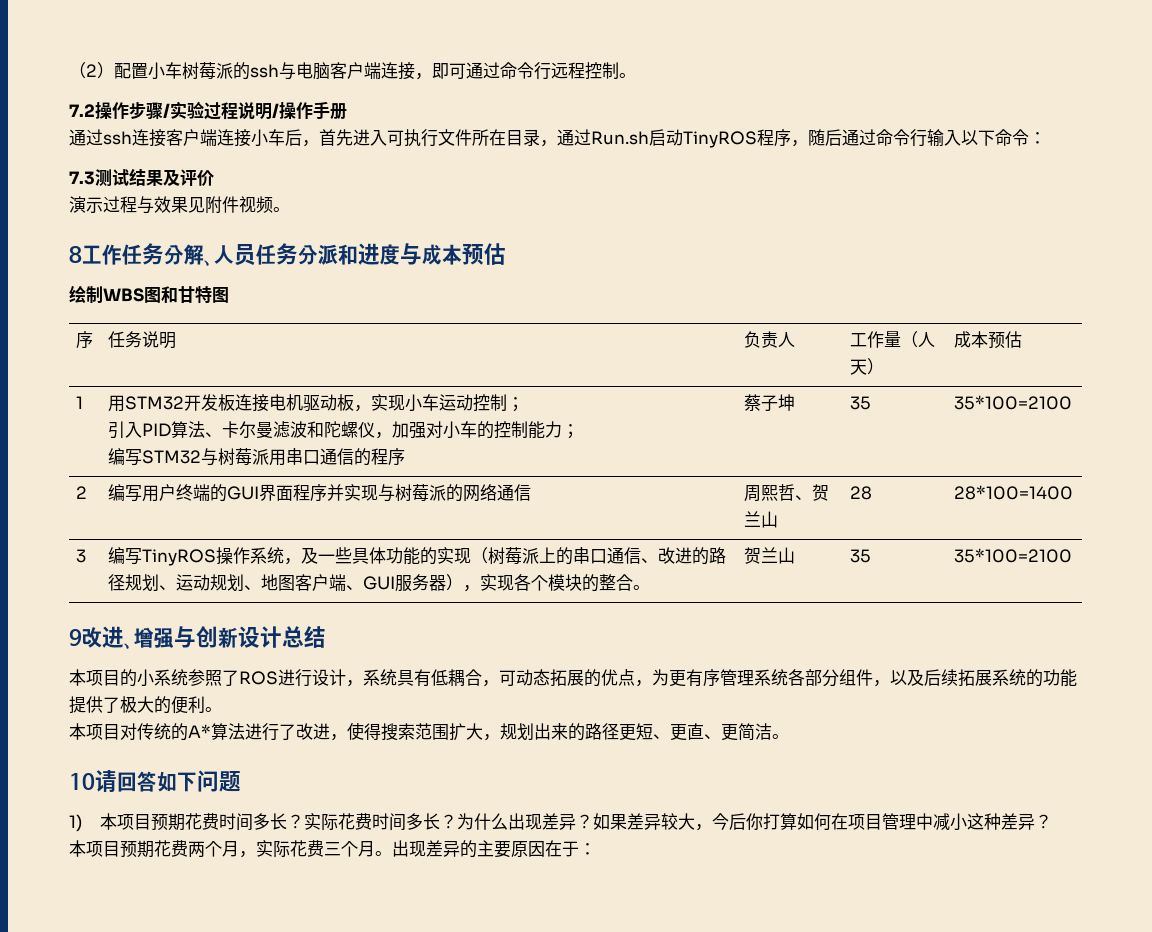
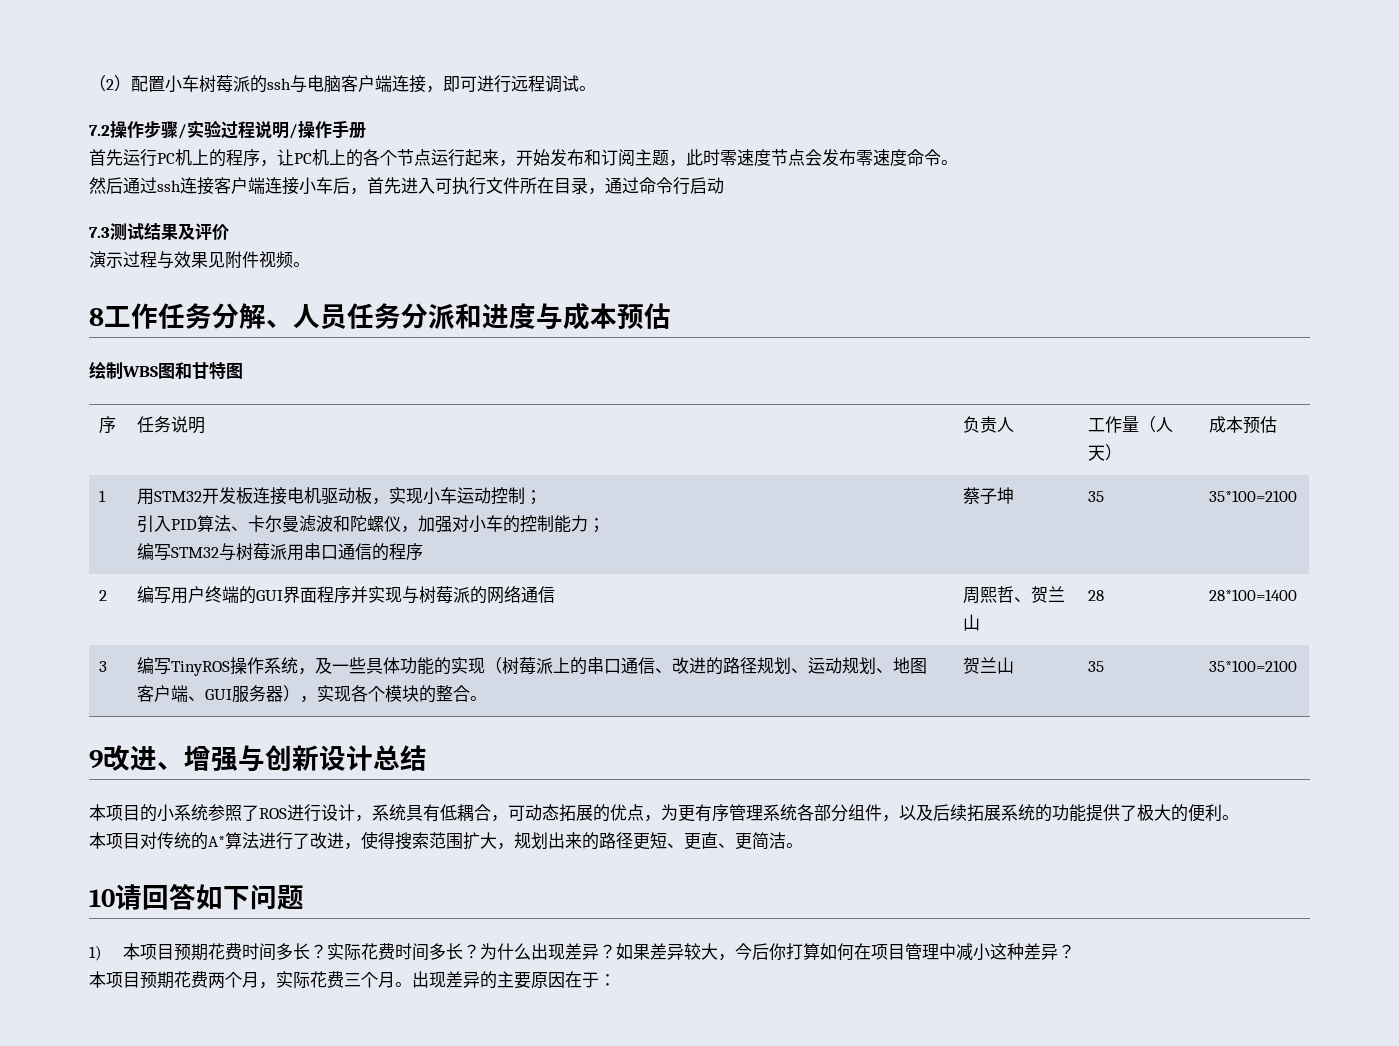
[466,62,619,80] 通过命令行远程控制 -> [477,75,579,93] 进行远程调试
(347, 111) none -> [89,149,958,167] [89,177,123,194] 首先运行PC机上的程序，让PC机上的各个节点运行起来，开始发布和订阅主题，此时零速度节点会发布零速度命令。 // 然后
[591,129,1046,148] Run.sh启动TinyROS程序，随后通过命令行输入以下命令： -> [639,177,724,195] 命令行启动

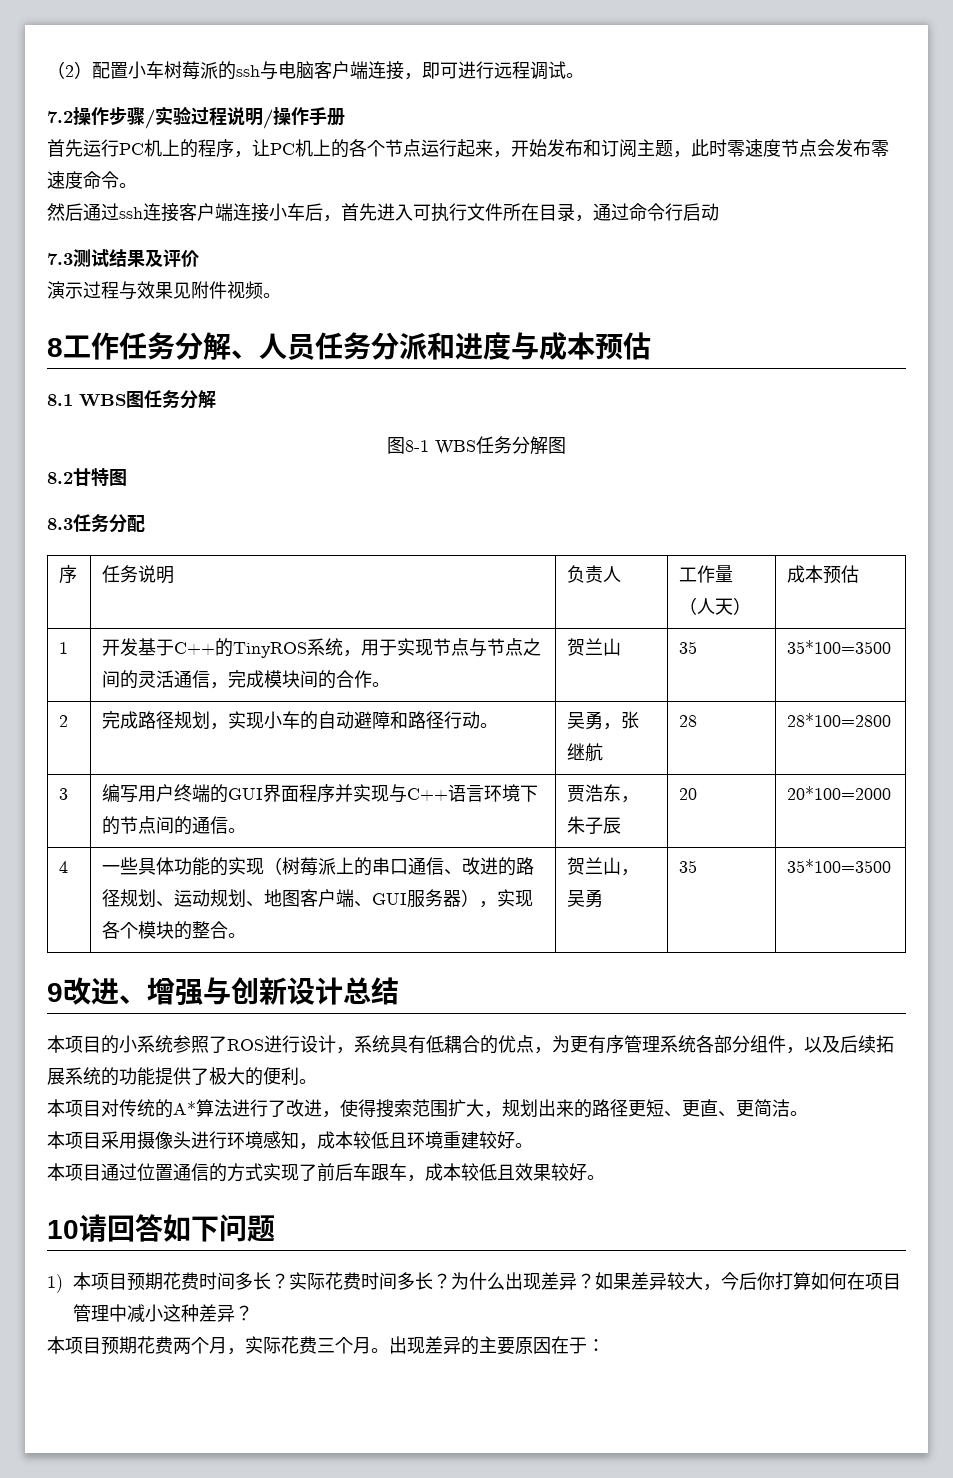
[89,361,192,379] 绘制WBS图和 -> [47,390,216,409] [387,436,566,455] [47,472,73,484] 8.1 WBS图任务分解 // 图8-1 WBS任务分解图 // 8.2
(243, 371) none -> [47,514,145,533] // 8.3任务分配
[137,487,543,505] [137,515,606,533] [137,543,424,561] [963,487,1015,505] [1088,491,1105,502] [1209,490,1298,502] [99,590,108,601] 用STM32开发板连接电机驱动板，实现小车运动控制； // 引入PID算法、卡尔曼滤波和陀螺仪，加强对小车的控制能力； // 编写STM32与树莓派用串口通信的程序 | 蔡子坤 | 35 | 35*100=2100 // 2 -> [102,638,542,658] [102,670,391,689] [567,638,622,656] [679,641,698,654] [787,640,892,654] [59,715,69,727] [102,711,499,730] [567,711,640,730] [567,743,604,761] [679,715,698,727] [787,713,892,727] [59,788,69,800] 开发基于C++的TinyROS系统，用于实现节点与节点之间的灵活通信，完成模块间的合作。 | 贺兰山 | 35 | 35*100=3500 // 2 | 完成路径规划，实现小车的自动避障和路径行动。 | 吴勇，张继航 | 28 | 28*100=2800 // 3
[419,586,556,604] [963,586,1066,604] [963,614,981,631] [1088,590,1105,601] [1209,589,1298,601] [99,661,108,672] [137,657,333,676] 树莓派的网络通信 | 周熙哲、贺兰山 | 28 | 28*100=1400 // 3 | 编写TinyROS操作系统，及 -> [407,784,539,802] [102,816,247,835] [567,784,640,803] [567,816,622,835] [679,788,698,800] [787,786,892,800] [59,861,69,873] C++语言环境下的节点间的通信。 | 贾浩东，朱子辰 | 20 | 20*100=2000 // 4 |
[1088,661,1105,672] [1209,660,1298,672] | 35 | 35*100=2100 -> [621,869,640,876] [567,889,604,908] [679,860,698,873] [787,859,892,873] ，吴勇 | 35 | 35*100=3500
[491,804,593,822] ，可动态拓展 -> (480, 1044) none
(803, 845) none -> [47,1131,533,1150] [47,1163,605,1182] // 本项目采用摄像头进行环境感知，成本较低且环境重建较好。 // 本项目通过位置通信的方式实现了前后车跟车，成本较低且效果较好。

